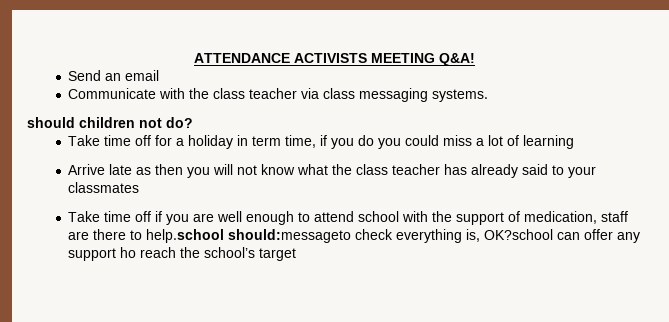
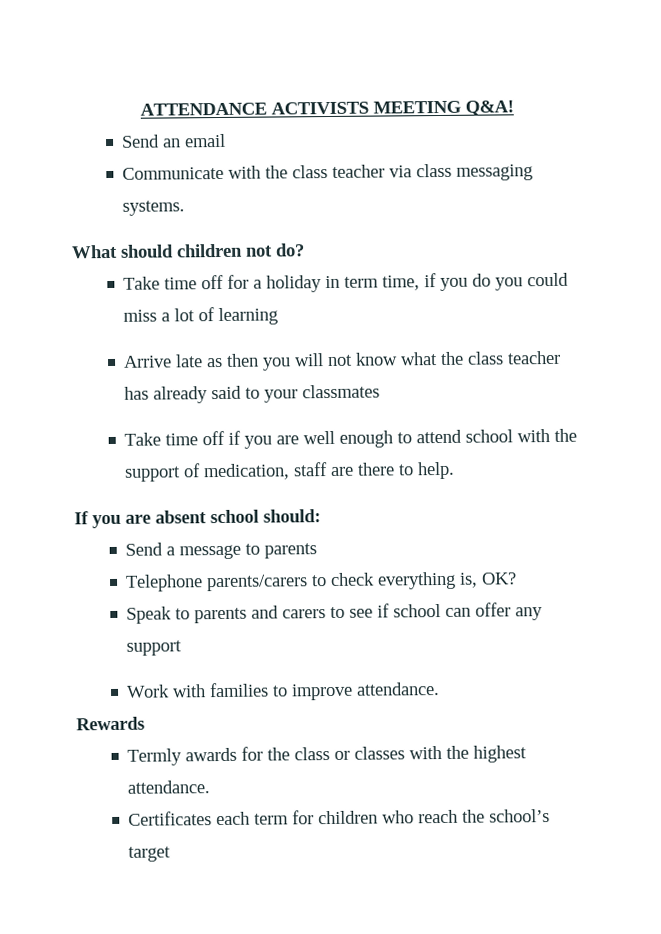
(489, 95) none -> [71,244,118,259] What
[146,229,641,243] [68,247,137,261] help.school should:messageto check everything is, OK?school can offer any support ho -> [417,461,456,480] [74,509,321,529] [125,542,318,560] [125,571,518,592] [126,602,544,624] [126,640,183,656] [126,682,441,701] [76,716,145,731] [127,745,528,766] [127,780,211,794] [128,810,415,826] help. // If you are absent school should: // Send a message to parents // Telephone parents/carers to check everything is, OK? // Speak to parents and carers to see if school can offer any support // Work with families to improve attendance. // Rewards // Termly awards for the class or classes with the highest attendance. // Certificates each term for children who

